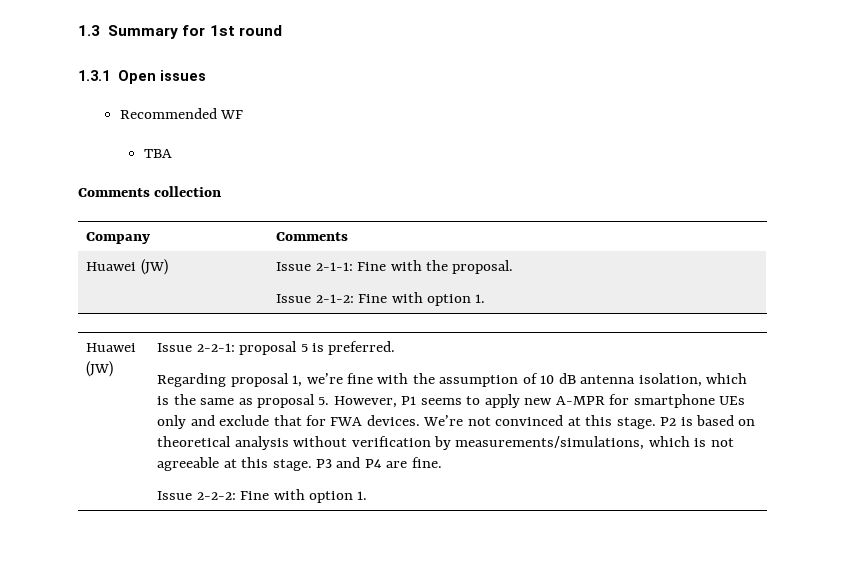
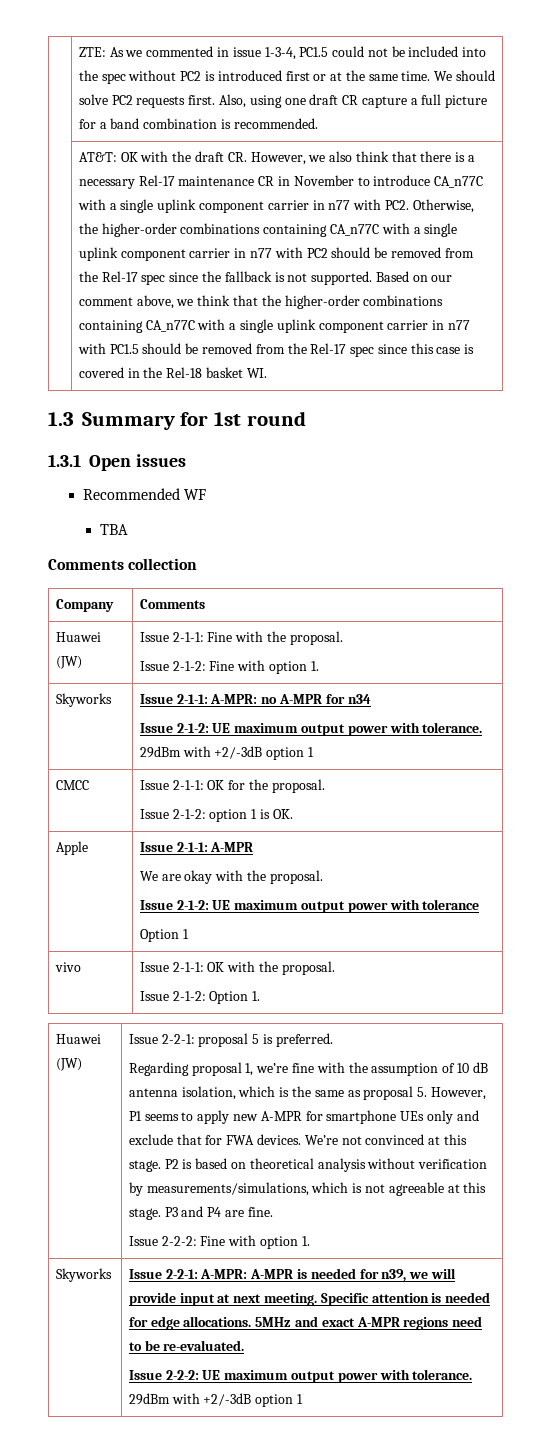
(78, 30) none -> [78,46,487,60] [78,70,496,84] [78,94,488,108] [78,118,318,129] [78,151,476,165] [78,175,484,189] [77,199,474,213] [78,223,458,237] [78,247,474,261] [78,271,453,285] [78,295,444,309] [78,319,470,333] [77,343,475,357] [78,367,267,378] | ZTE: As we commented in issue 1-3-4, PC1.5 could not be included into the spec without PC2 is introduced first or at the same time. We should solve PC2 requests first. Also, using one draft CR capture a full picture for a band combination is recommended. // | AT&T: OK with the draft CR. However, we also think that there is a necessary Rel-17 maintenance CR in November to introduce CA_n77C with a single uplink component carrier in n77 with PC2. Otherwise, the higher-order combinations containing CA_n77C with a single uplink component carrier in n77 with PC2 should be removed from the Rel-17 spec since the fallback is not supported. Based on our comment above, we think that the higher-order combinations containing CA_n77C with a single uplink component carrier in n77 with PC1.5 should be removed from the Rel-17 spec since this case is covered in the Rel-18 basket WI. //
(486, 298) none -> [55,693,112,707] [139,694,371,704] [139,722,483,736] [139,746,315,760] [55,780,89,790] [139,779,325,793] [139,809,293,822] [55,841,88,855] [139,842,254,852] [139,870,323,884] [139,899,480,913] [139,929,189,942] [54,962,81,972] [139,961,335,975] [139,991,261,1004] // Skyworks | Issue 2-1-1: A-MPR: no A-MPR for n34 // Issue 2-1-2: UE maximum output power with tolerance. 29dBm with +2/-3dB option 1 // CMCC | Issue 2-1-1: OK for the proposal. // Issue 2-1-2: option 1 is OK. // Apple | Issue 2-1-1: A-MPR // We are okay with the proposal. // Issue 2-1-2: UE maximum output power with tolerance // Option 1 // vivo | Issue 2-1-1: OK with the proposal. // Issue 2-1-2: Option 1.
(368, 495) none -> [55,1268,112,1282] [128,1268,456,1282] [128,1292,491,1306] [128,1316,483,1330] [128,1340,245,1351] [128,1369,473,1383] [128,1393,304,1407] // Skyworks | Issue 2-2-1: A-MPR: A-MPR is needed for n39, we will provide input at next meeting. Specific attention is needed for edge allocations. 5MHz and exact A-MPR regions need to be re-evaluated. // Issue 2-2-2: UE maximum output power with tolerance. 29dBm with +2/-3dB option 1

